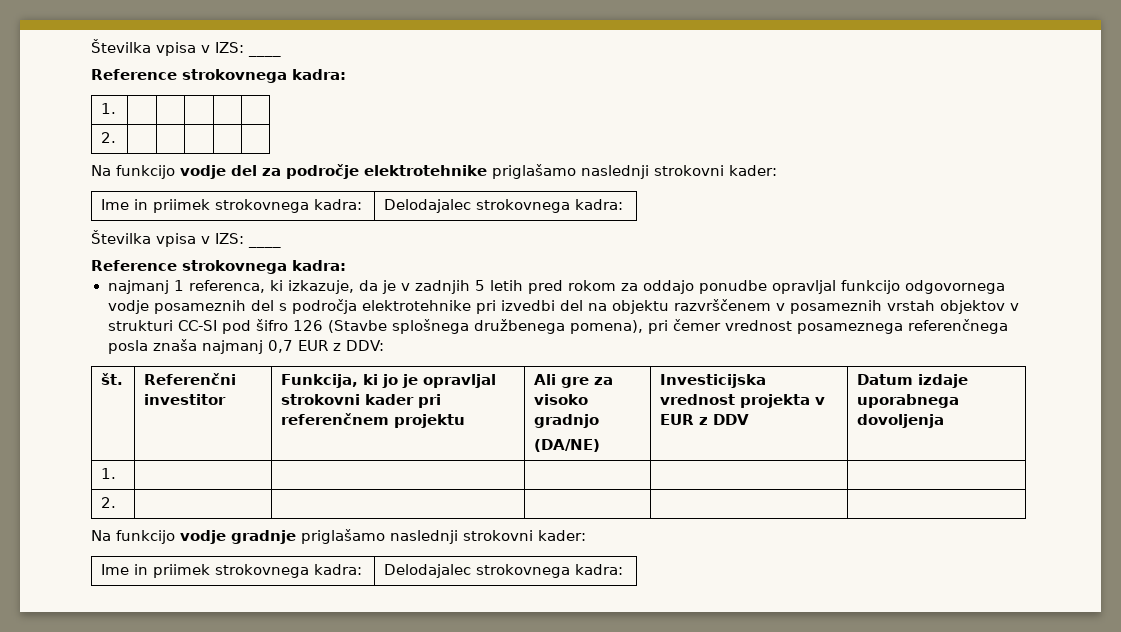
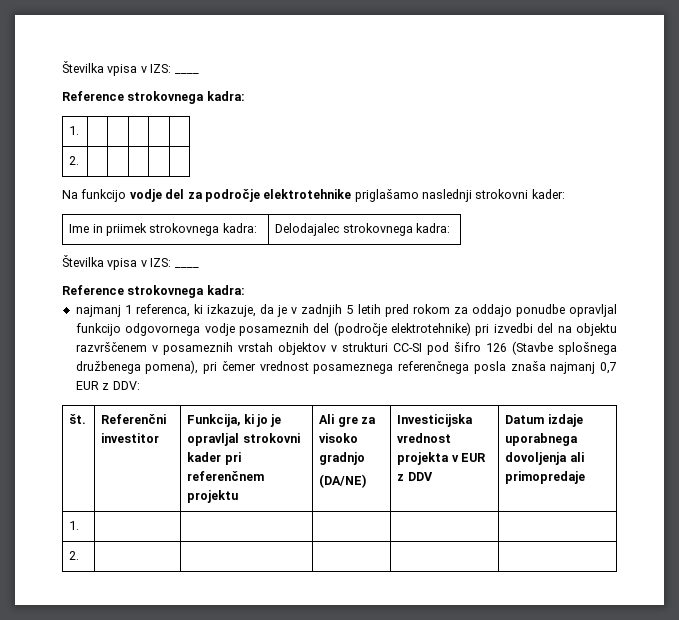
[278,299,471,314] s področja elektrotehnike -> [333,322,472,336] (področje elektrotehnike)
[101,468,117,479] [101,497,117,508] [91,529,586,544] [101,564,363,578] [384,564,624,578] // 1. | | | | | // 2. | | | | | // Na funkcijo vodje gradnje priglašamo naslednji strokovni kader: // Ime in priimek strokovnega kadra: | Delodajalec strokovnega kadra: -> [569,452,584,462] [505,471,586,484] [69,521,80,530] [69,551,80,560] ali primopredaje // 1. | | | | | // 2. | | | | |

